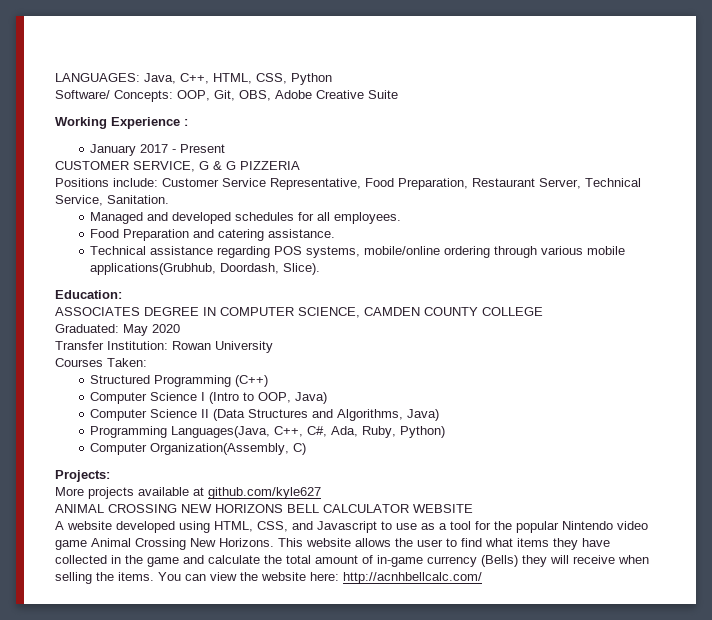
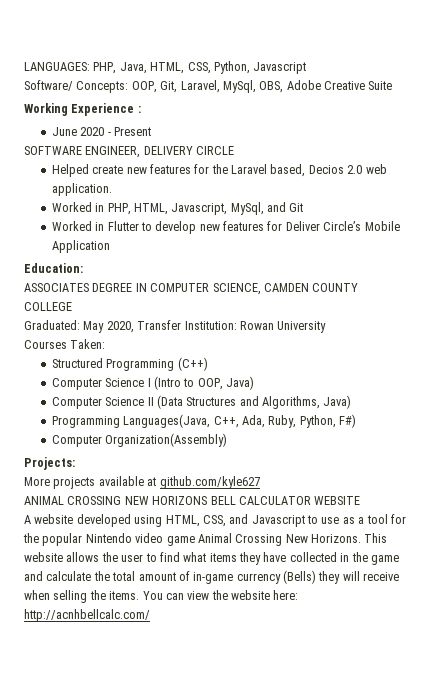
[144,73,332,85] Java, C++, HTML, CSS, Python -> [93,61,307,74] PHP, Java, HTML, CSS, Python, Javascript
(235, 95) none -> [180,80,256,93] Laravel, MySql,
[90,144,169,156] January 2017 -> [51,127,105,136] June 2020
[55,161,300,172] [55,178,641,190] [55,195,169,206] [90,212,402,224] [90,229,336,241] [90,246,626,258] [90,263,321,275] CUSTOMER SERVICE, G & G PIZZERIA // Positions include: Customer Service Representative, Food Preparation, Restaurant Server, Technical Service, Sanitation. // Managed and developed schedules for all employees. // Food Preparation and catering assistance. // Technical assistance regarding POS systems, mobile/online ordering through various mobile applications(Grubhub, Doordash, Slice). -> [24,146,235,158] [51,164,387,177] [51,183,112,196] [51,202,304,215] [51,221,400,234] [51,240,110,253] SOFTWARE ENGINEER, DELIVERY CIRCLE // Helped create new features for the Laravel based, Decios 2.0 web application. // Worked in PHP, HTML, Javascript, MySql, and Git // Worked in Flutter to develop new features for Deliver Circle’s Mobile Application
[152,324,180,333] 2020 // -> [106,321,134,333] 2020,
[307,426,328,437] C#, -> (239, 422) none
[400,426,446,438] [90,443,307,455] Python) // Computer Organization(Assembly, C) -> [299,414,357,428] [51,433,228,447] Python, F#) // Computer Organization(Assembly)

